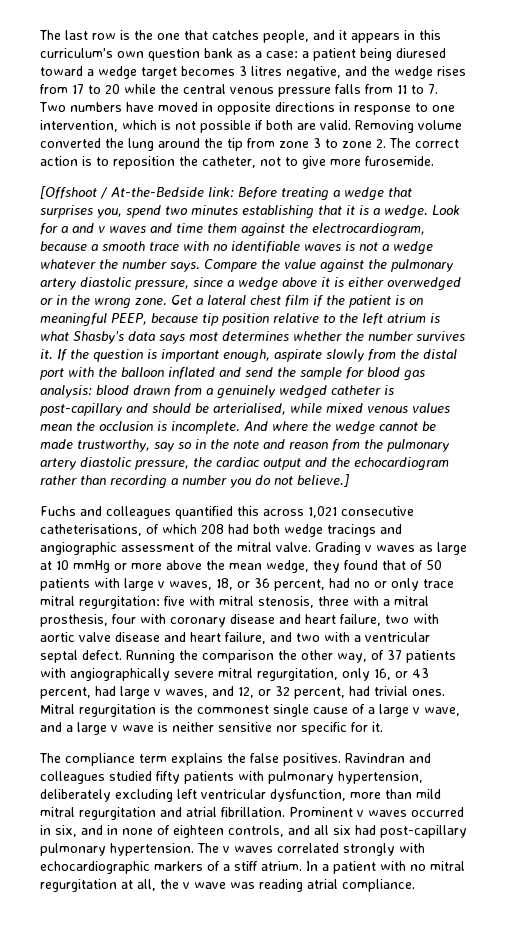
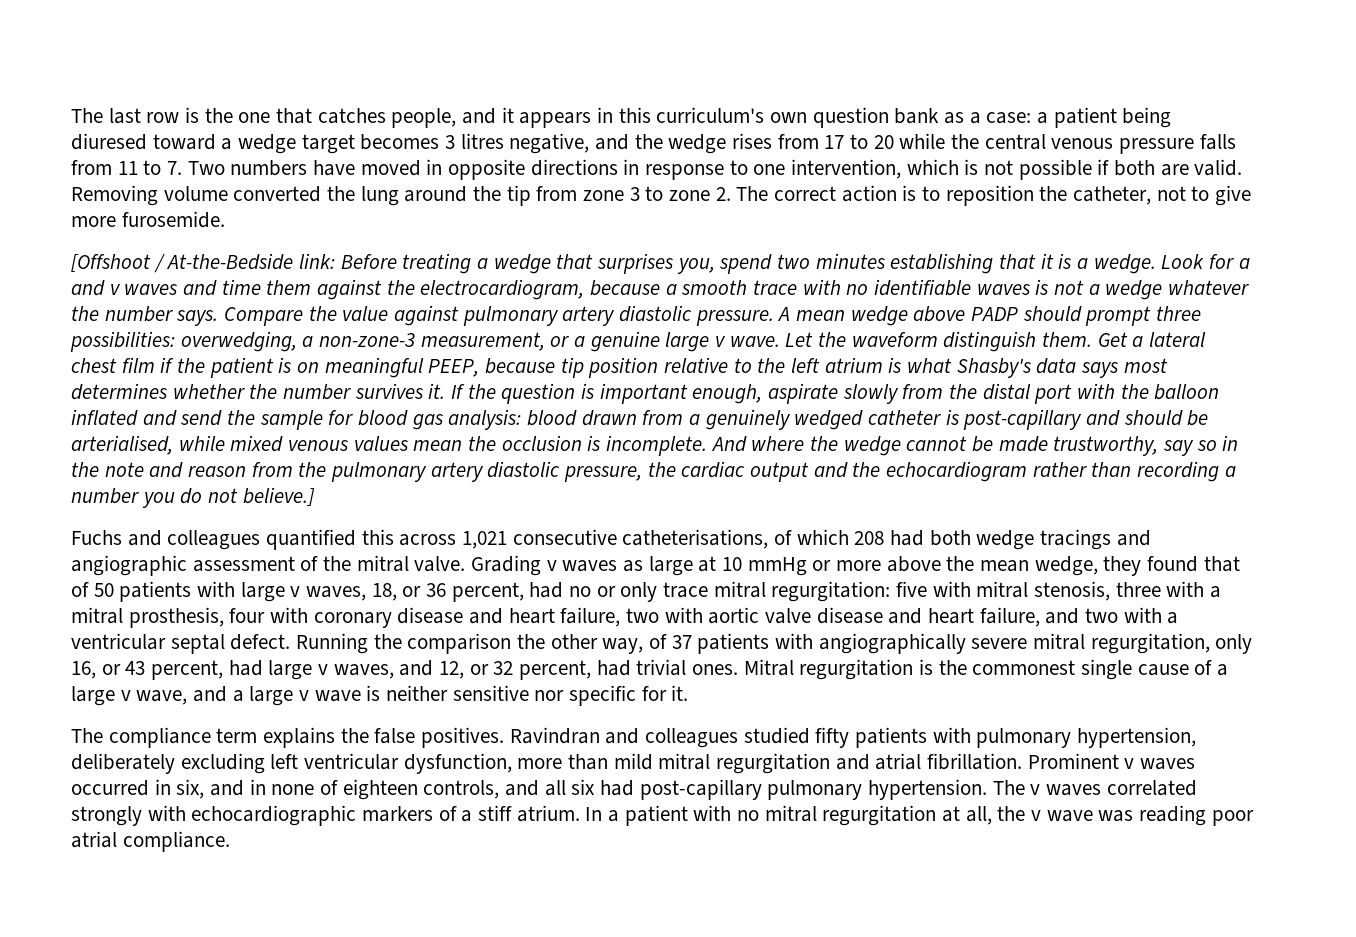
[368,259,454,272] [40,277,461,291] [40,295,167,309] the pulmonary artery diastolic pressure, since a wedge above it is either overwedged or in the wrong zone. -> [462,305,1202,326] [70,331,1093,352] pulmonary artery diastolic pressure. A mean wedge above PADP should prompt three possibilities: overwedging, a non-zone-3 measurement, or a genuine large v wave. Let the waveform distinguish them.
(303, 885) none -> [1211,810,1254,826] poor

